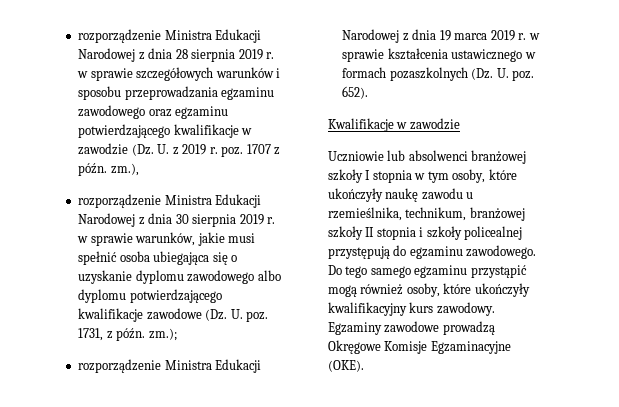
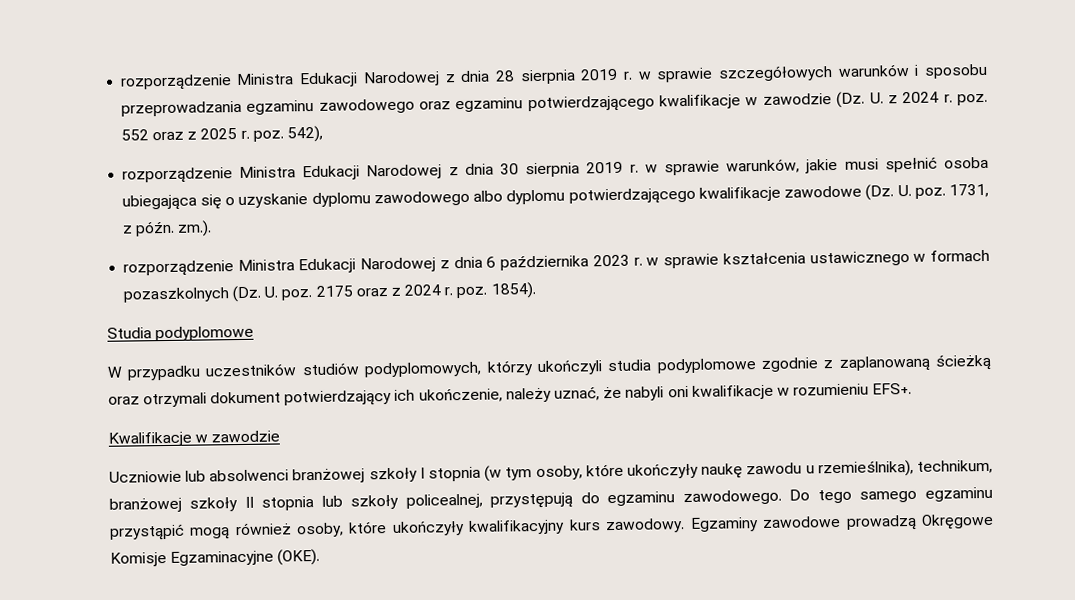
[182,144,281,157] [78,163,139,176] 2019 r. poz. 1707 z późn. zm.), -> [902,91,988,106] [120,125,323,143] 2024 r. poz. 552 oraz z 2025 r. poz. 542),
[148,328,177,341] [78,359,262,373] [342,29,515,43] zm.); // rozporządzenie Ministra Edukacji Narodowej z dnia 19 marca 2019 -> [177,220,213,237] [122,254,630,277] zm.). // rozporządzenie Ministra Edukacji Narodowej z dnia 6 października 2023
[342,86,369,99] 652). -> [315,282,536,299] [106,325,254,342] [106,353,992,381] [107,382,913,408] 2175 oraz z 2024 r. poz. 1854). // Studia podyplomowe // W przypadku uczestników studiów podyplomowych, którzy ukończyli studia podyplomowe zgodnie z zaplanowaną ścieżką oraz otrzymali dokument potwierdzający ich ukończenie, należy uznać, że nabyli oni kwalifikacje w rozumieniu EFS+.
[414,173,426,180] w -> [484,465,503,482] (w
[327,207,402,221] rzemieślnika, -> [817,459,914,478] rzemieślnika),
[419,226,523,240] i szkoły policealnej -> [321,493,483,510] lub szkoły policealnej,

